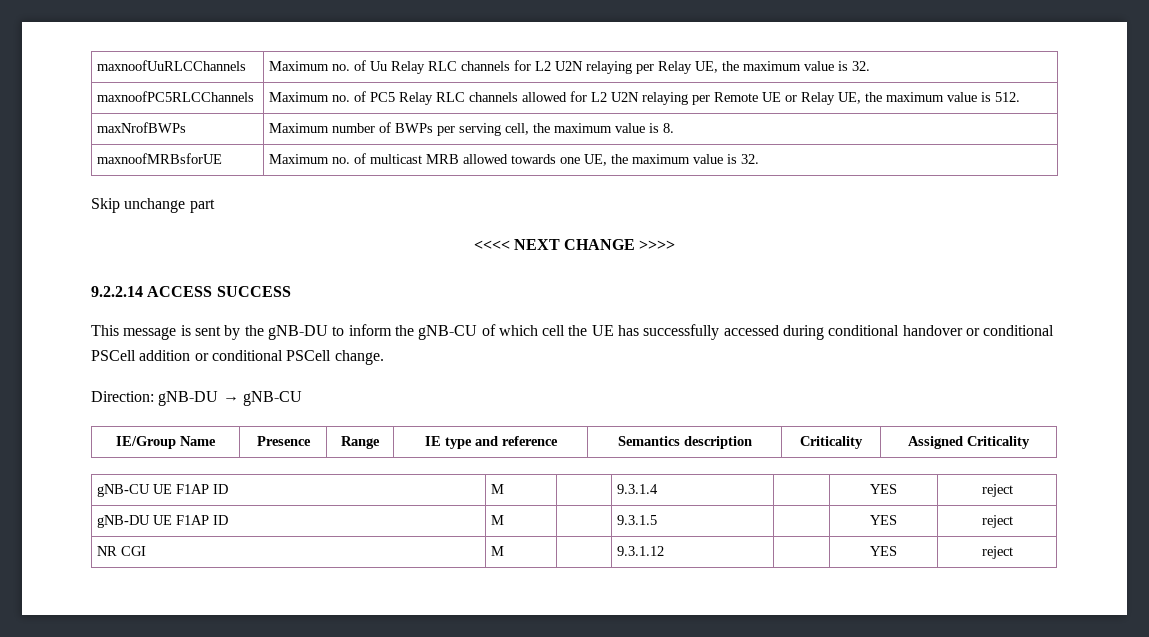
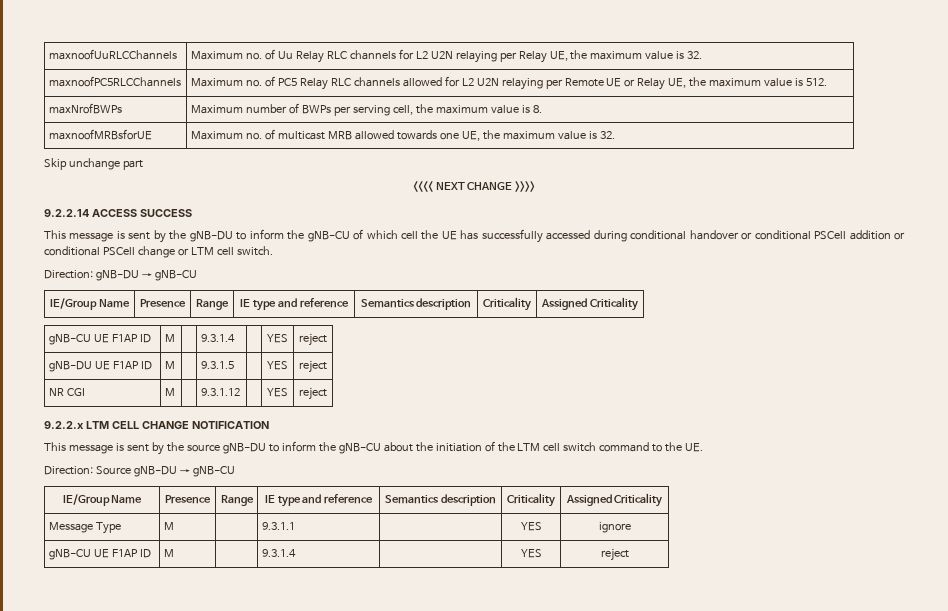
[334,350,384,365] change. -> [137,246,273,258] change or LTM cell switch.
(1013, 552) none -> [44,421,269,429] [44,441,704,455] [44,466,235,477] [62,494,143,506] [165,495,211,504] [220,495,254,506] [264,494,374,507] [385,494,496,506] [507,493,555,507] [565,493,663,507] [48,522,121,534] [163,522,174,530] [261,522,295,530] [520,522,542,531] [598,522,631,533] [48,549,151,560] [163,549,174,557] [261,549,296,557] [520,549,542,558] [600,548,629,561] // 9.2.2.x LTM CELL CHANGE NOTIFICATION // This message is sent by the source gNB-DU to inform the gNB-CU about the initiation of the LTM cell switch command to the UE. // Direction: Source gNB-DU → gNB-CU // IE/Group Name | Presence | Range | IE type and reference | Semantics description | Criticality | Assigned Criticality // Message Type | M | | 9.3.1.1 | | YES | ignore // gNB-CU UE F1AP ID | M | | 9.3.1.4 | | YES | reject

